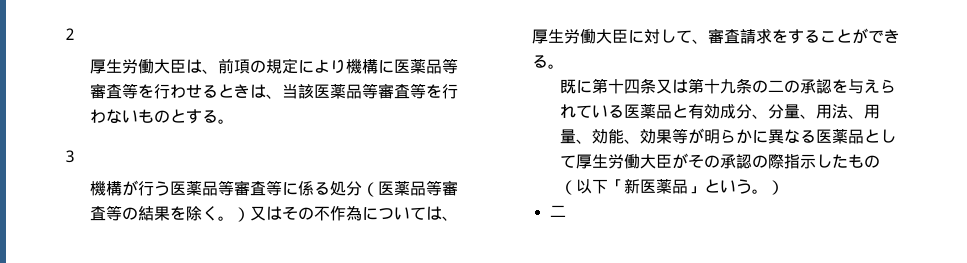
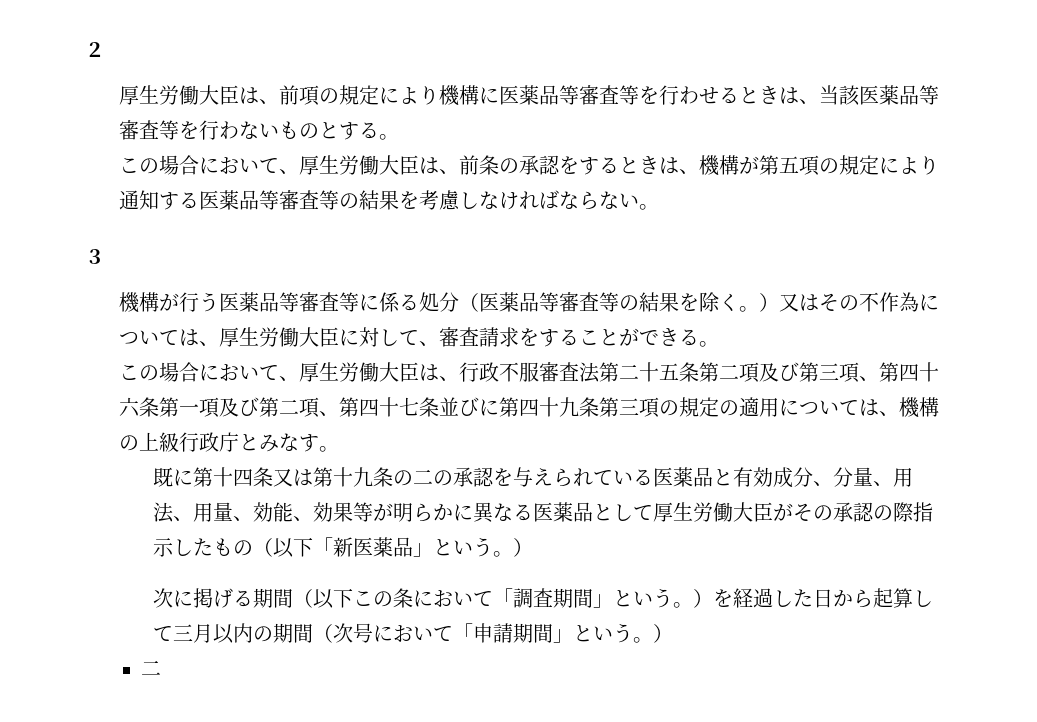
(234, 121) none -> [119,155,940,176] [119,190,660,210] // この場合において、厚生労働大臣は、前条の承認をするときは、機構が第五項の規定により通知する医薬品等審査等の結果を考慮しなければならない。
(564, 66) none -> [119,362,940,383] [119,397,940,418] [119,432,340,452] // この場合において、厚生労働大臣は、行政不服審査法第二十五条第二項及び第三項、第四十六条第一項及び第二項、第四十七条並びに第四十九条第三項の規定の適用については、機構の上級行政庁とみなす。
(784, 187) none -> [153,588,934,609] [153,623,674,644] // 次に掲げる期間（以下この条において「調査期間」という。）を経過した日から起算して三月以内の期間（次号において「申請期間」という。）

